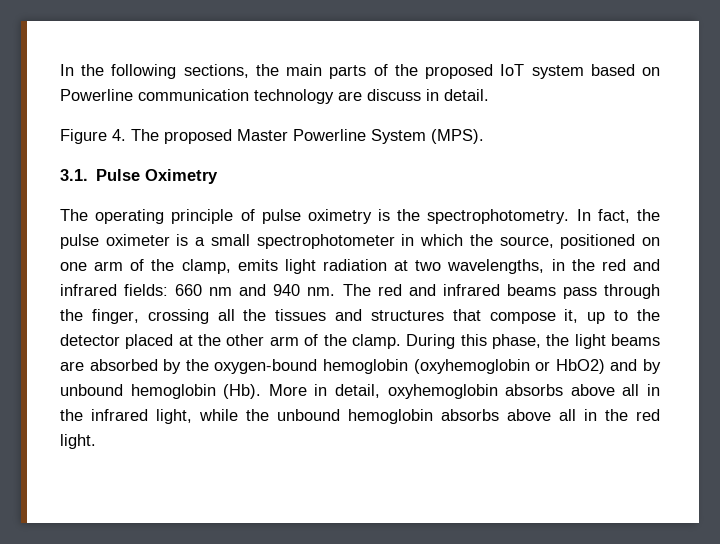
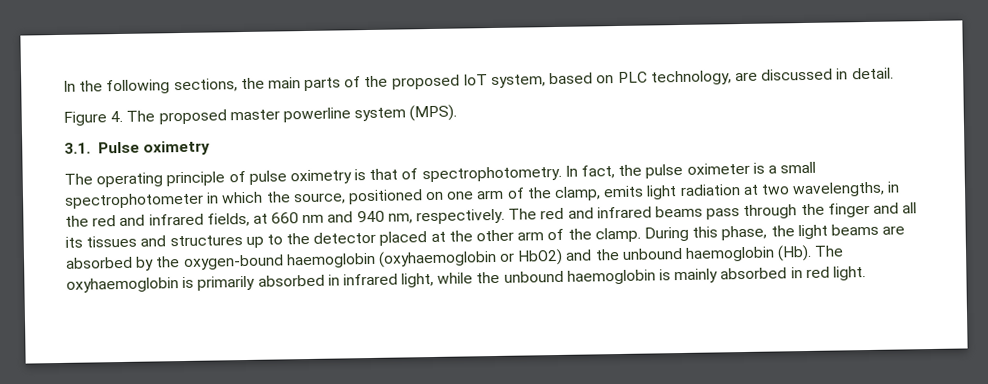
[531,65,584,79] system -> [491,74,547,89] system,
[60,89,421,104] Powerline communication technology are discuss -> [617,68,834,86] PLC technology, are discussed
[237,129,426,144] Master Powerline System -> [229,107,407,123] master powerline system
[145,169,219,184] Oximetry -> [142,140,210,156] oximetry
[397,209,421,221] the -> [369,168,419,180] that of
[124,284,169,296] fields: -> [206,212,268,227] fields, at
[307,287,336,296] nm. -> [387,208,506,225] nm, respectively.
[91,309,579,324] finger, crossing all the tissues and structures that compose it, -> [827,202,918,218] [65,235,243,248] finger and all its tissues and structures
[323,359,530,374] hemoglobin (oxyhemoglobin -> [285,249,497,269] haemoglobin (oxyhaemoglobin
[643,359,662,374] [60,384,661,399] [60,409,83,421] by unbound hemoglobin (Hb). More in detail, oxyhemoglobin absorbs above all in the -> [594,244,845,262] [66,274,340,293] the unbound haemoglobin (Hb). The oxyhaemoglobin is primarily absorbed in
[348,409,628,424] hemoglobin absorbs above all in the -> [566,267,803,285] haemoglobin is mainly absorbed in

